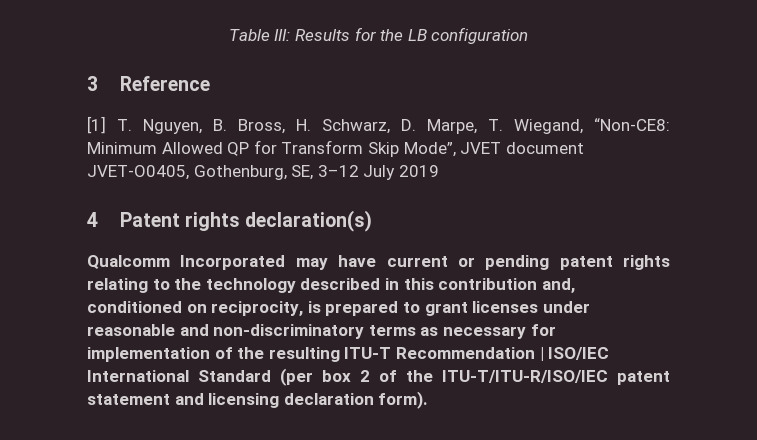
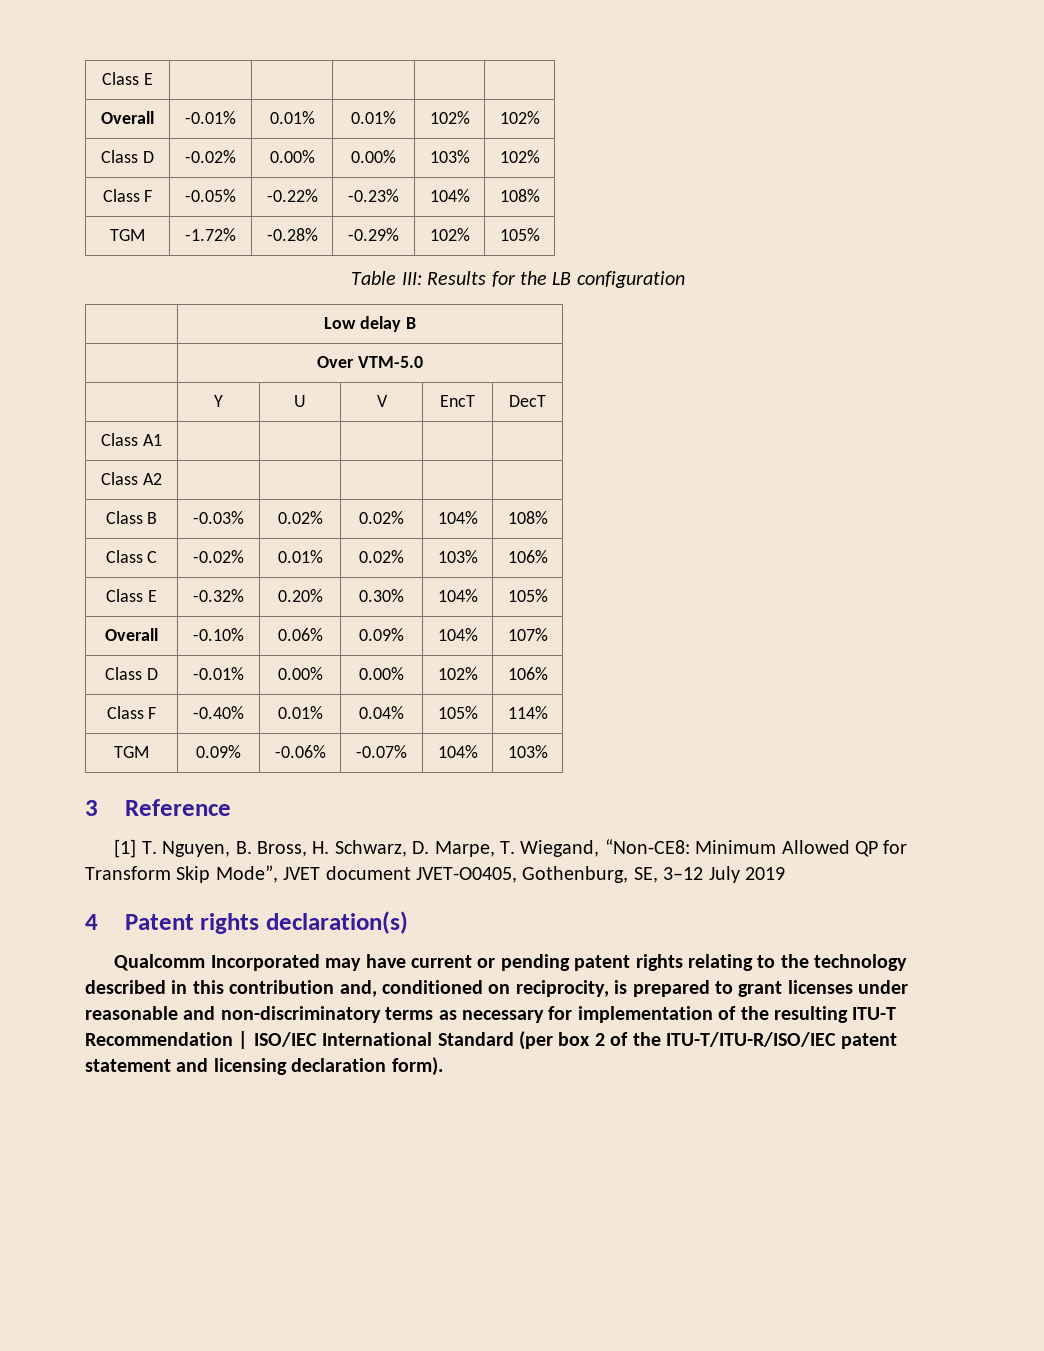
(228, 35) none -> [102,72,153,85] [101,111,154,124] [185,111,236,124] [269,111,315,124] [351,111,396,124] [429,111,470,124] [499,111,540,124] [101,150,154,163] [185,150,236,163] [269,150,315,163] [351,150,396,163] [429,150,470,163] [499,150,540,163] [102,189,153,202] [185,189,236,202] [266,189,318,202] [348,189,399,202] [429,189,470,202] [499,189,540,202] [110,229,145,241] [185,228,236,241] [266,228,318,241] [348,228,399,241] [429,228,470,241] [499,228,540,241] Class E | | | | | // Overall | -0.01% | 0.01% | 0.01% | 102% | 102% // Class D | -0.02% | 0.00% | 0.00% | 103% | 102% // Class F | -0.05% | -0.22% | -0.23% | 104% | 108% // TGM | -1.72% | -0.28% | -0.29% | 102% | 105% //
(529, 35) none -> [324,316,416,332] [317,356,423,368] [214,395,223,407] [294,395,306,407] [376,395,388,407] [440,395,475,407] [509,395,546,407] [101,433,162,446] [101,472,162,485] [105,511,158,524] [193,511,244,524] [277,511,323,524] [359,511,404,524] [437,511,478,524] [507,511,548,524] [105,550,158,563] [193,550,244,563] [277,550,323,563] [359,550,404,563] [437,550,478,563] [507,550,548,563] [106,589,157,602] [193,589,244,602] [277,589,323,602] [359,589,404,602] [437,589,478,602] [507,589,548,602] [105,628,158,641] [193,628,244,641] [277,628,323,641] [359,628,404,641] [437,628,478,641] [507,628,548,641] [105,667,158,680] [193,667,244,680] [277,667,323,680] [359,667,404,680] [437,667,478,680] [507,667,548,680] [106,706,157,719] [193,706,244,719] [277,706,323,719] [359,706,404,719] [437,706,478,719] [507,706,548,719] [114,746,149,758] [196,745,241,758] [274,745,326,758] [356,745,407,758] [437,745,478,758] [507,745,548,758] // | Low delay B // | Over VTM-5.0 // | Y | U | V | EncT | DecT // Class A1 | | | | | // Class A2 | | | | | // Class B | -0.03% | 0.02% | 0.02% | 104% | 108% // Class C | -0.02% | 0.01% | 0.02% | 103% | 106% // Class E | -0.32% | 0.20% | 0.30% | 104% | 105% // Overall | -0.10% | 0.06% | 0.09% | 104% | 107% // Class D | -0.01% | 0.00% | 0.00% | 102% | 106% // Class F | -0.40% | 0.01% | 0.04% | 105% | 114% // TGM | 0.09% | -0.06% | -0.07% | 104% | 103%

